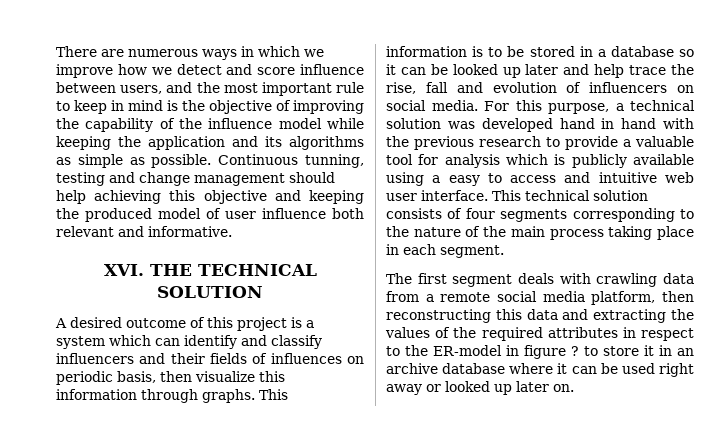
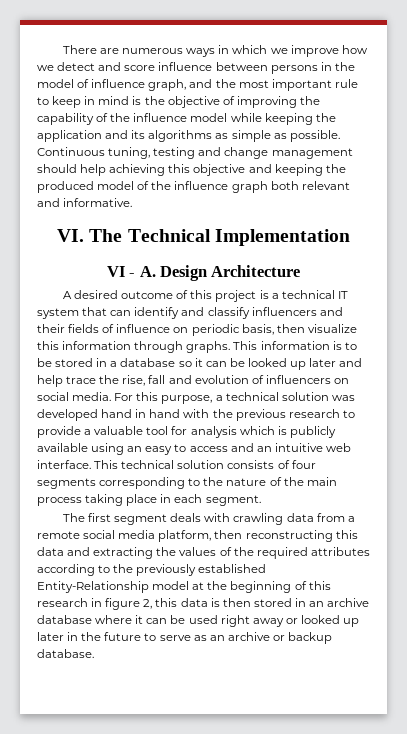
[120,85,163,94] users, -> [270,62,355,74] [37,79,187,91] persons in the model of influence graph,
[305,154,364,168] tunning, -> [108,147,151,159] tuning,
[225,208,326,219] user influence -> [151,181,268,193] the influence graph
[103,264,317,276] [157,286,264,298] XVI. THE TECHNICAL SOLUTION -> [57,229,350,246] [106,265,301,281] VI. The Technical Implementation // VI - A. Design Architecture
[56,335,151,349] system which -> [281,290,348,299] [37,307,108,319] technical IT system that
[270,353,342,364] influences -> [116,324,171,333] influence
[432,175,441,183] a -> [127,446,143,452] an
(591, 177) none -> [256,446,272,452] an
[386,193,417,201] user -> (351, 447) none
[622,327,694,341] [386,345,654,359] in respect to the ER-model in figure ? to store it -> [37,564,267,576] [37,581,331,593] [37,598,292,610] according to the previously established Entity-Relationship model at the beginning of this research in figure 2, this data is then stored
[553,384,574,392] on. -> [67,632,333,644] [37,649,94,658] in the future to serve as an archive or backup database.

